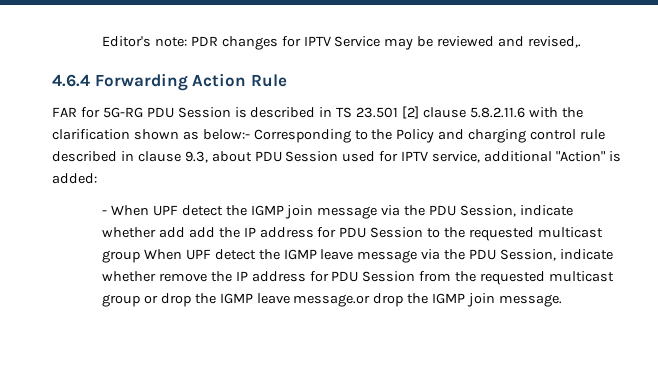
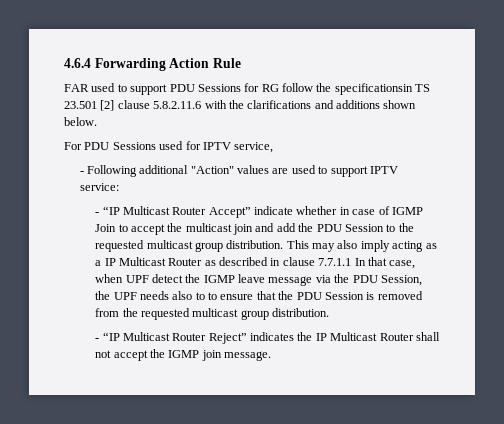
[101,36,582,50] Editor's note: PDR changes for IPTV Service may be reviewed and revised,. // -> (64, 63) none
[80,107,333,118] for 5G-RG PDU Session is described in -> [91,83,413,95] used to support PDU Sessions for RG follow the specificationsin
[52,129,606,143] [52,151,621,163] [52,173,97,184] [101,205,573,219] [101,227,337,238] clarification shown as below:- Corresponding to the Policy and charging control rule described in clause 9.3, about PDU Session used for IPTV service, additional "Action" is added: // - When UPF detect the IGMP join message via the PDU Session, indicate whether add add the IP address for -> [247,100,417,109] [64,117,97,126] [64,141,274,153] [79,165,398,177] [79,183,119,191] [95,206,423,218] [95,223,314,235] clarifications and additions shown below. // For PDU Sessions used for IPTV service, // - Following additional "Action" values are used to support IPTV service: // - “IP Multicast Router Accept” indicate whether in case of IGMP Join to accept the multicast join and add the
[143,249,182,260] When -> [226,240,437,252] [95,257,416,269] [95,274,124,283] distribution. This may also imply acting as a IP Multicast Router as described in clause 7.7.1.1 In that case, when
[559,249,613,260] [101,271,416,282] indicate whether remove the IP address for PDU Session -> [95,291,423,300] the UPF needs also to to ensure that the PDU Session is removed
[143,293,404,307] or drop the IGMP leave message.or drop -> [272,308,330,317] [95,332,440,344] [95,350,148,361] distribution. // - “IP Multicast Router Reject” indicates the IP Multicast Router shall not accept

